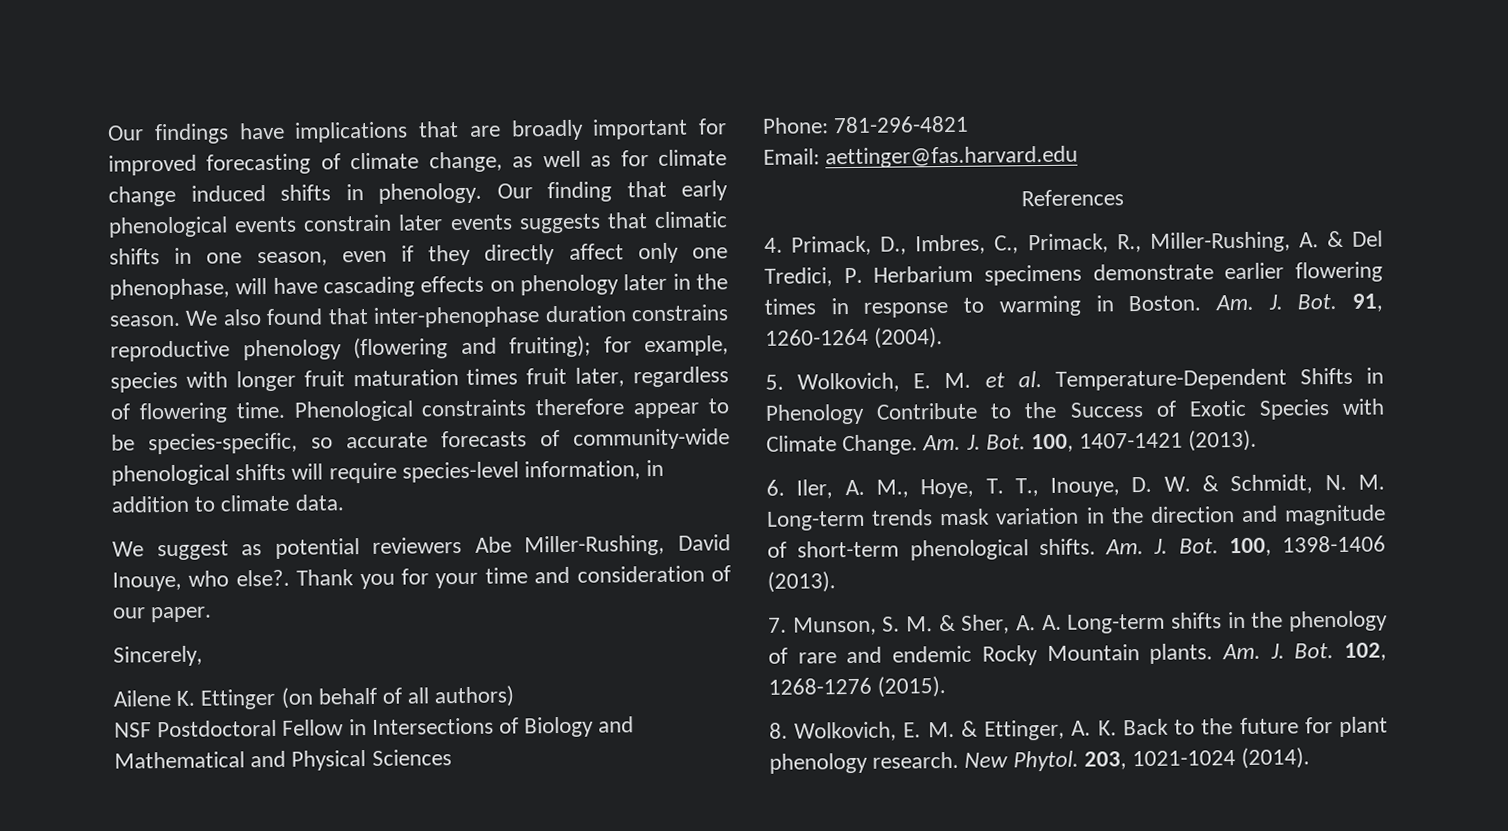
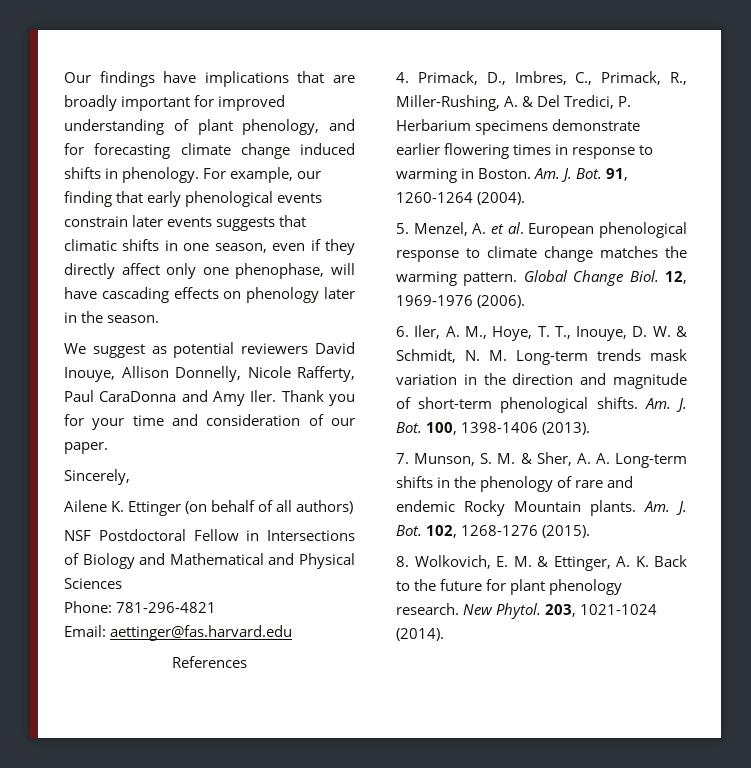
[206,150,649,175] forecasting of climate change, as well as for -> [64,119,355,135] [64,143,171,159] understanding of plant phenology, and for forecasting
[496,183,533,199] Our -> [203,167,322,183] For example, our
[185,304,729,328] [110,335,729,362] [110,366,729,393] [110,398,729,424] [111,428,730,455] [111,459,665,486] [111,494,344,513] We also found that inter-phenophase duration constrains reproductive phenology (flowering and fruiting); for example, species with longer fruit maturation times fruit later, regardless of flowering time. Phenological constraints therefore appear to be species-specific, so accurate forecasts of community-wide phenological shifts will require species-level information, in addition to climate data. -> (160, 319) none
[474,534,731,557] [112,569,290,592] Abe Miller-Rushing, David Inouye, who else?. -> [315,342,355,354] [64,366,355,382] [64,390,277,406] David Inouye, Allison Donnelly, Nicole Rafferty, Paul CaraDonna and Amy Iler.
[797,367,1384,393] [765,398,1385,425] [766,429,1258,456] Wolkovich, E. M. et al. Temperature-Dependent Shifts in Phenology Contribute to the Success of Exotic Species with Climate Change. Am. J. Bot. 100, 1407-1421 (2013). -> [413,222,687,238] [396,246,687,262] [396,270,687,286] [396,295,526,308] Menzel, A. et al. European phenological response to climate change matches the warming pattern. Global Change Biol. 12, 1969-1976 (2006).

